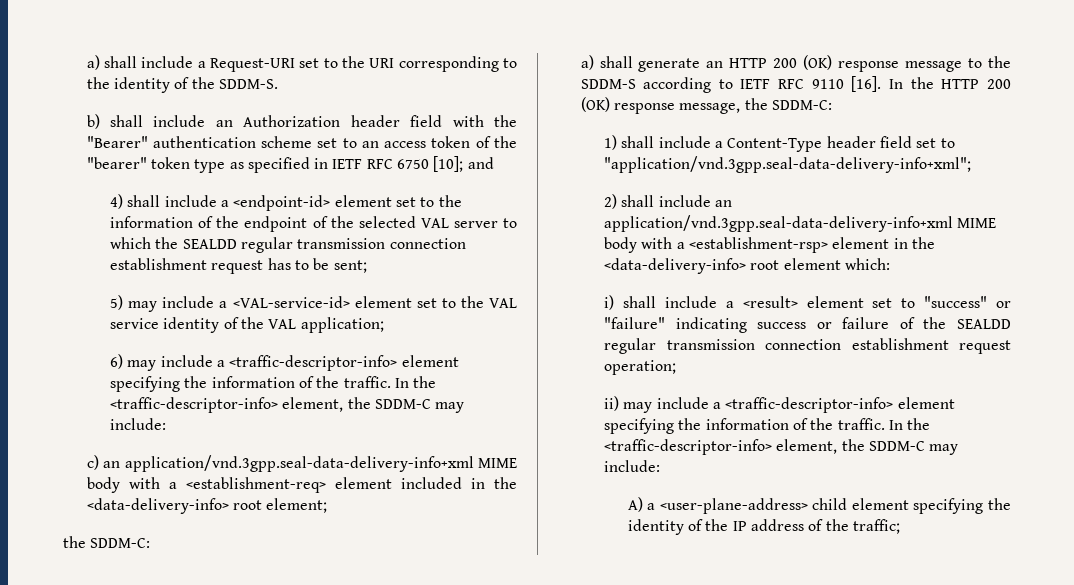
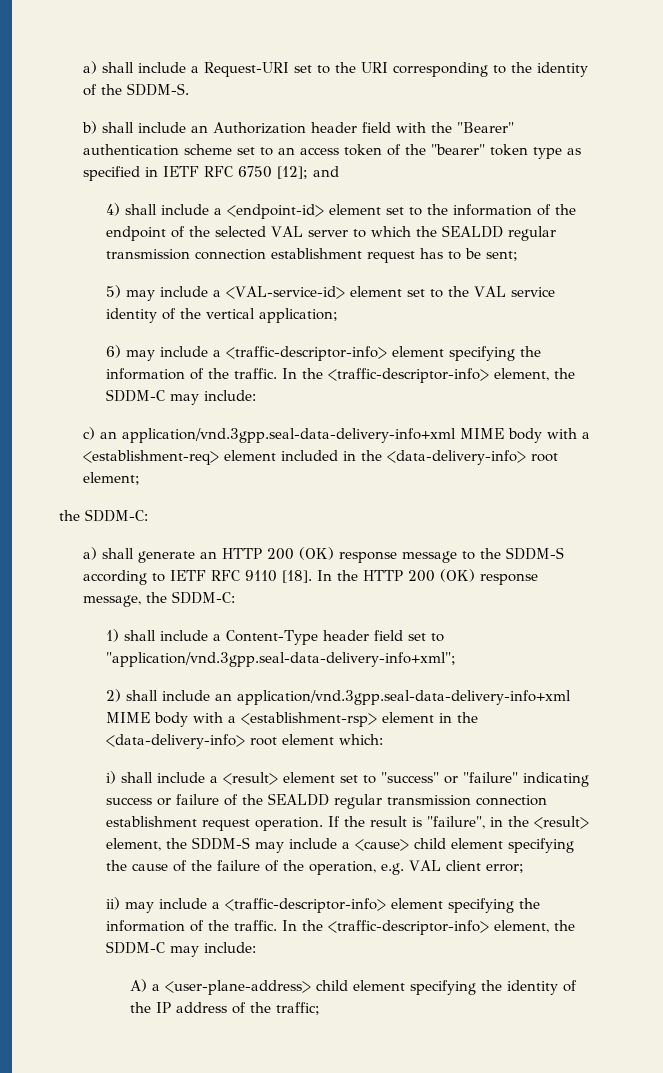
[433,156,464,172] [10]; -> [276,166,308,179] [12];
[268,319,297,329] VAL -> [206,308,256,319] vertical
[851,76,882,92] [16]. -> [281,570,312,583] [18].
[604,360,677,375] operation; -> [255,816,590,831] [106,837,575,853] [106,860,525,875] operation. If the result is "failure", in the <result> element, the SDDM-S may include a <cause> child element specifying the cause of the failure of the operation, e.g. VAL client error;

